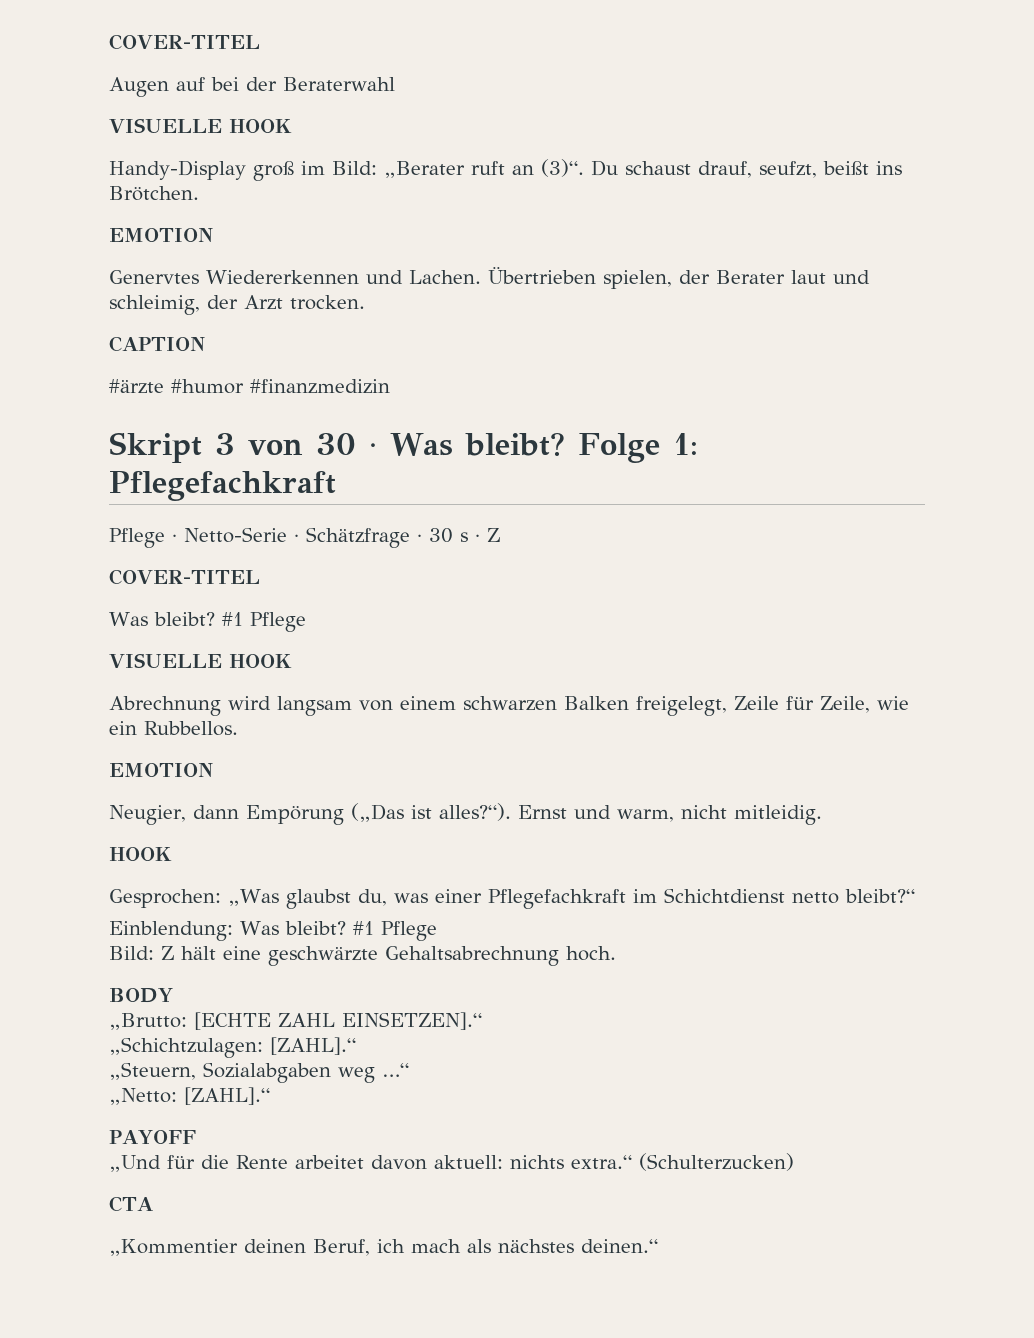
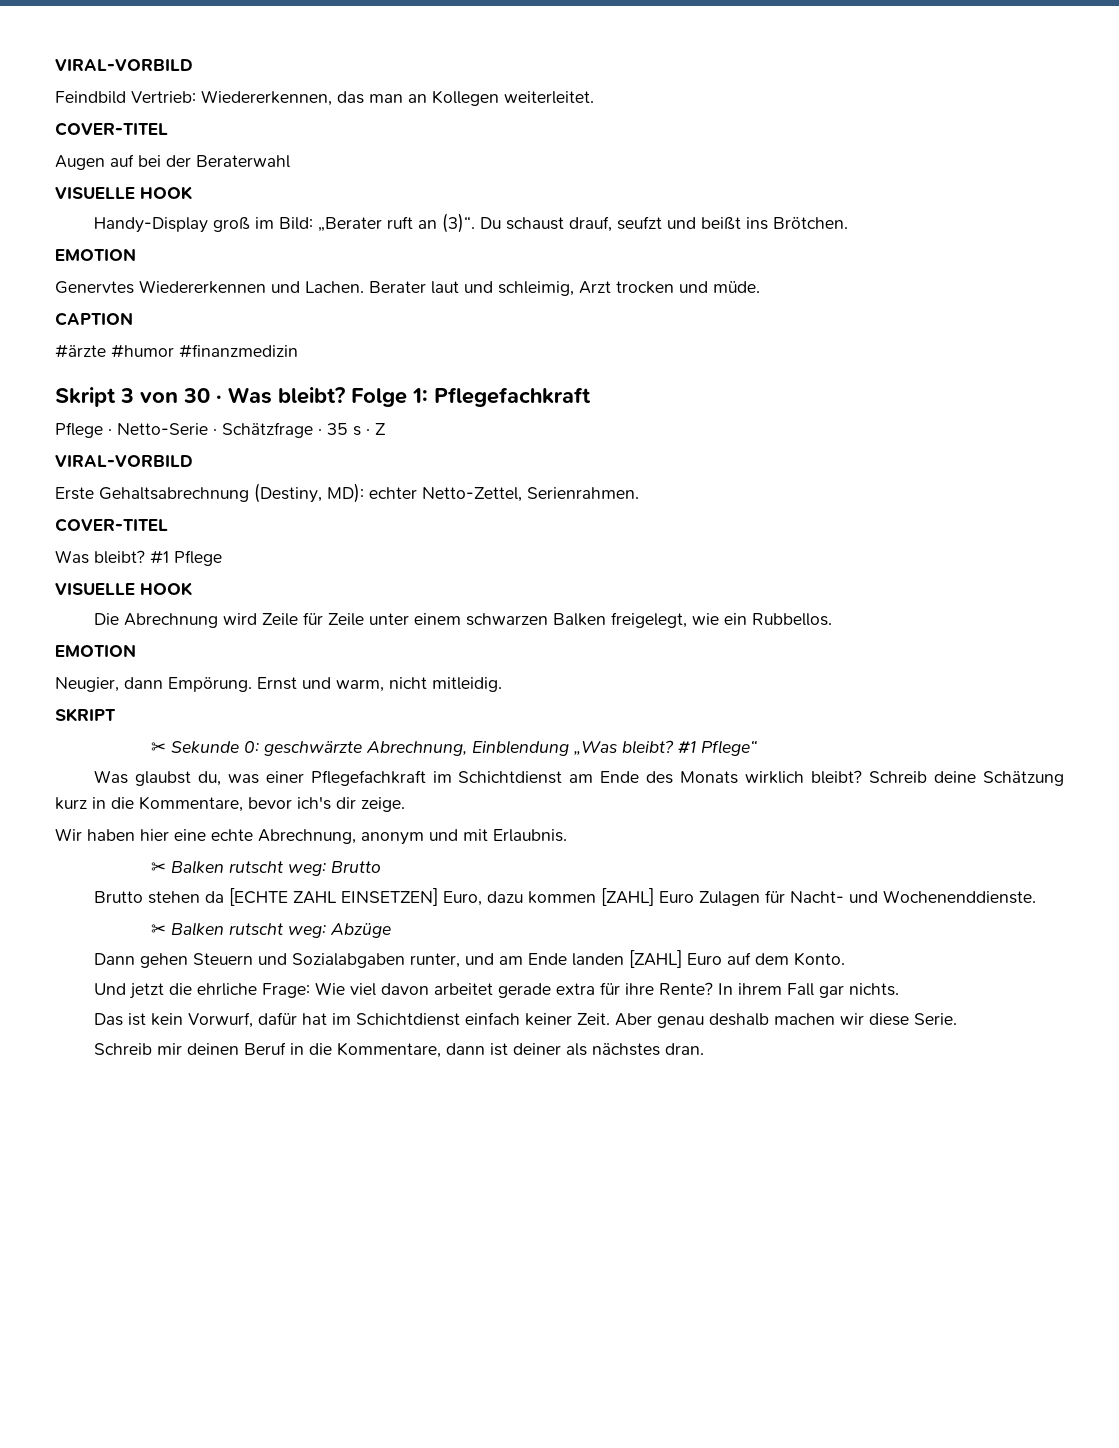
(109, 42) none -> [55,59,193,71] [55,90,594,106] VIRAL-VORBILD // Feindbild Vertrieb: Wiedererkennen, das man an Kollegen weiterleitet. //
[759,161,817,178] seufzt, -> [616,216,696,230] seufzt und
[488,267,710,289] Übertrieben spielen, der -> (364, 287) none
[207,295,365,310] der Arzt trocken. -> [579,281,760,294] Arzt trocken und müde.
[429,528,453,543] 30 -> [327,423,348,435] 35
(500, 535) none -> [55,455,193,467] [55,483,639,503] // VIRAL-VORBILD // Erste Gehaltsabrechnung (Destiny, MD): echter Netto-Zettel, Serienrahmen.
(292, 661) none -> [93,613,119,625] Die
[277,696,393,716] langsam von -> [261,612,409,626] Zeile für Zeile unter
[734,696,870,713] Zeile für Zeile, -> (687, 620) none
[245,803,511,825] Empörung („Das ist alles?“). -> [168,677,252,692] Empörung.
[109,847,172,861] [109,889,279,908] HOOK // Gesprochen: „Was -> [55,708,116,722] [150,740,758,756] [93,770,128,784] SKRIPT // ✂ Sekunde 0: geschwärzte Abrechnung, Einblendung „Was bleibt? #1 Pflege“ // Was
[791,889,915,904] [109,921,437,941] [109,946,616,966] [109,988,173,1003] [109,1012,482,1030] [109,1037,356,1058] [109,1062,409,1083] [109,1087,270,1105] [109,1130,196,1144] [109,1153,794,1172] [109,1196,153,1212] [109,1239,461,1256] netto bleibt?“ // Einblendung: Was bleibt? #1 Pflege // Bild: Z hält eine geschwärzte Gehaltsabrechnung hoch. // BODY // „Brutto: [ECHTE ZAHL EINSETZEN].“ // „Schichtzulagen: [ZAHL].“ // „Steuern, Sozialabgaben weg …“ // „Netto: [ZAHL].“ // PAYOFF // „Und für die Rente arbeitet davon aktuell: nichts extra.“ (Schulterzucken) // CTA // „Kommentier deinen Beruf, ich mach -> [569,770,1064,786] [55,796,405,812] [55,828,567,845] [150,860,381,876] [93,888,1036,906] [150,922,391,938] [93,950,845,968] [93,982,899,999] [93,1012,957,1028] [93,1042,561,1058] am Ende des Monats wirklich bleibt? Schreib deine Schätzung kurz in die Kommentare, bevor ich's dir zeige. // Wir haben hier eine echte Abrechnung, anonym und mit Erlaubnis. // ✂ Balken rutscht weg: Brutto // Brutto stehen da [ECHTE ZAHL EINSETZEN] Euro, dazu kommen [ZAHL] Euro Zulagen für Nacht- und Wochenenddienste. // ✂ Balken rutscht weg: Abzüge // Dann gehen Steuern und Sozialabgaben runter, und am Ende landen [ZAHL] Euro auf dem Konto. // Und jetzt die ehrliche Frage: Wie viel davon arbeitet gerade extra für ihre Rente? In ihrem Fall gar nichts. // Das ist kein Vorwurf, dafür hat im Schichtdienst einfach keiner Zeit. Aber genau deshalb machen wir diese Serie. // Schreib mir deinen Beruf in die Kommentare, dann ist deiner
[581,1239,658,1253] deinen.“ -> [664,1043,704,1055] dran.

